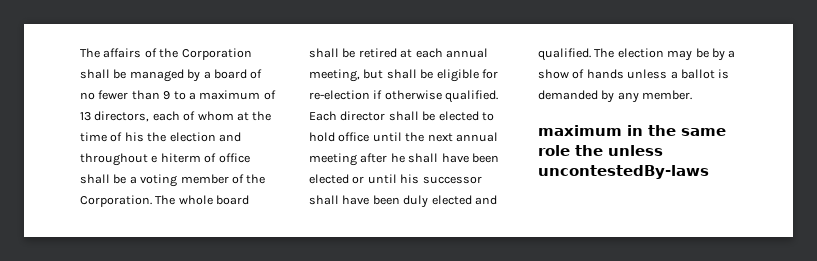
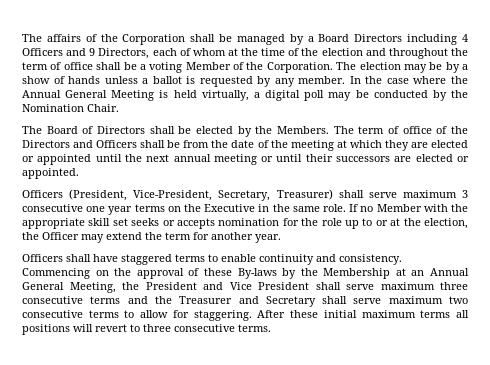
[213,69,263,79] [80,90,276,100] [80,111,150,122] board of no fewer than 9 to a maximum of 13 directors, -> [318,34,469,45] [22,48,150,59] Board Directors including 4 Officers and 9 Directors,
[124,132,144,142] his -> (300, 52) none
[151,153,201,163] e hiterm -> [450,48,468,56] [22,62,48,70] the term
[180,174,229,184] member -> [185,62,231,70] Member
[178,195,250,205] [309,48,488,58] [309,69,498,82] [309,90,499,103] [309,111,494,121] [309,132,498,142] [309,153,499,166] [309,174,482,184] [309,195,497,208] [538,48,615,61] whole board shall be retired at each annual meeting, but shall be eligible for re-election if otherwise qualified. Each director shall be elected to hold office until the next annual meeting after he shall have been elected or until his successor shall have been duly elected and qualified. The -> (357, 66) none
[538,90,598,100] demanded -> [199,76,253,87] requested
[538,125,726,136] [538,145,663,156] [538,165,709,179] // maximum in the same role the unless uncontestedBy-laws -> [349,76,469,84] [22,90,468,101] [22,104,119,112] [22,126,469,137] [22,140,468,151] [22,154,470,165] [22,168,79,179] [22,189,468,201] [22,204,468,215] [22,218,468,229] [22,232,281,243] [22,254,402,265] [22,268,469,279] [22,282,468,293] [22,296,469,307] [22,310,470,321] [22,324,271,335] In the case where the Annual General Meeting is held virtually, a digital poll may be conducted by the Nomination Chair. // The Board of Directors shall be elected by the Members. The term of office of the Directors and Officers shall be from the date of the meeting at which they are elected or appointed until the next annual meeting or until their successors are elected or appointed. // Officers (President, Vice-President, Secretary, Treasurer) shall serve maximum 3 consecutive one year terms on the Executive in the same role. If no Member with the appropriate skill set seeks or accepts nomination for the role up to or at the election, the Officer may extend the term for another year. // Officers shall have staggered terms to enable continuity and consistency. Commencing on the approval of these By-laws by the Membership at an Annual General Meeting, the President and Vice President shall serve maximum three consecutive terms and the Treasurer and Secretary shall serve maximum two consecutive terms to allow for staggering. After these initial maximum terms all positions will revert to three consecutive terms.

